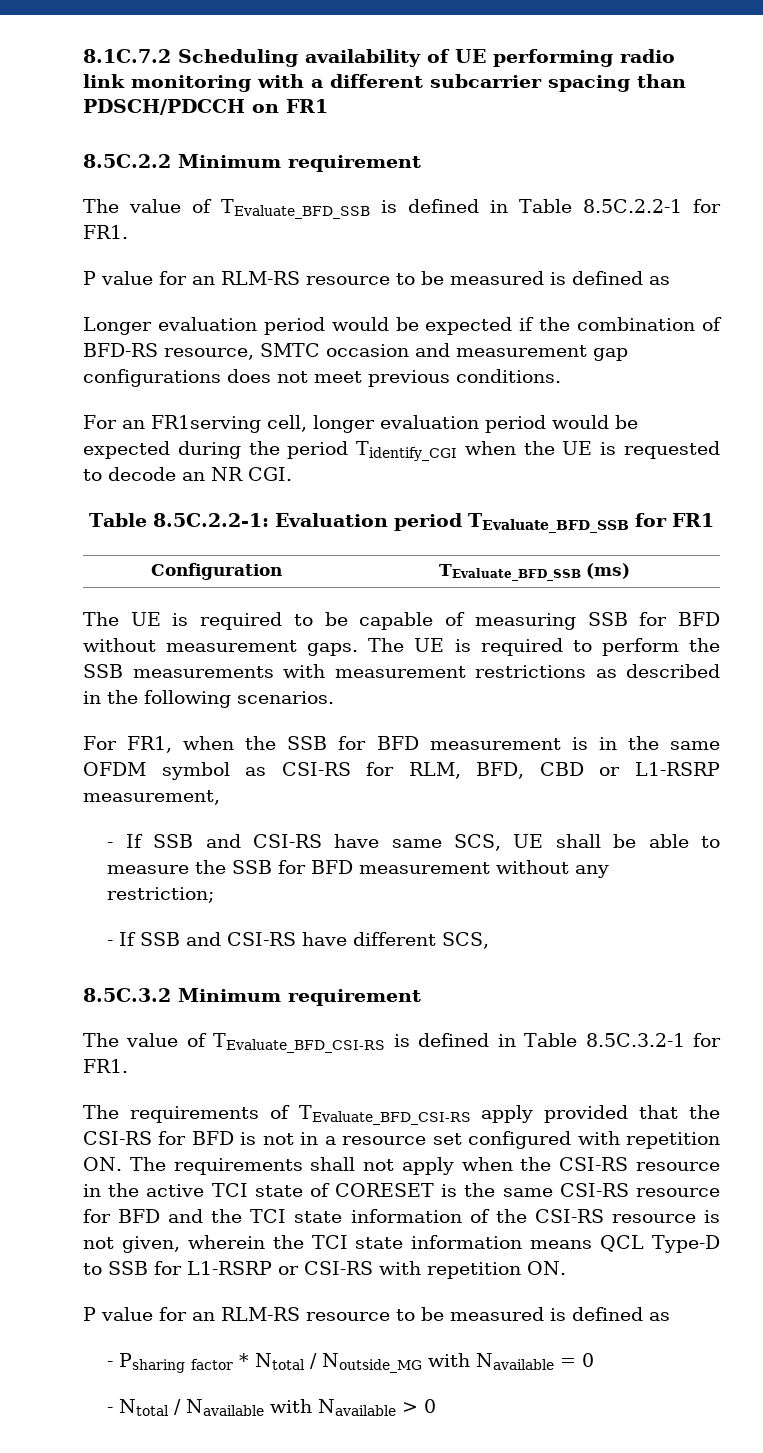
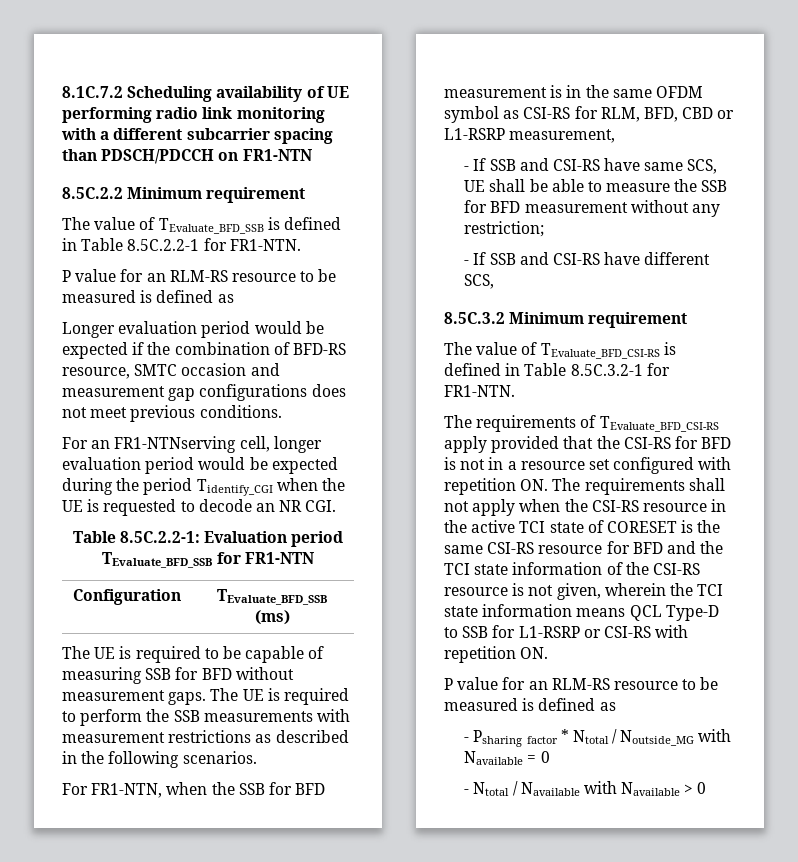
[286,99,328,113] FR1 -> [242,149,312,161] FR1-NTN
[83,225,128,239] FR1. -> [229,239,301,251] FR1-NTN.
[150,415,261,433] FR1serving -> [114,436,237,453] FR1-NTNserving
[671,513,714,527] FR1 -> [244,552,314,564] FR1-NTN
[127,736,173,753] FR1, -> [91,783,163,798] FR1-NTN,
[83,1059,128,1073] FR1. -> [444,385,515,397] FR1-NTN.

